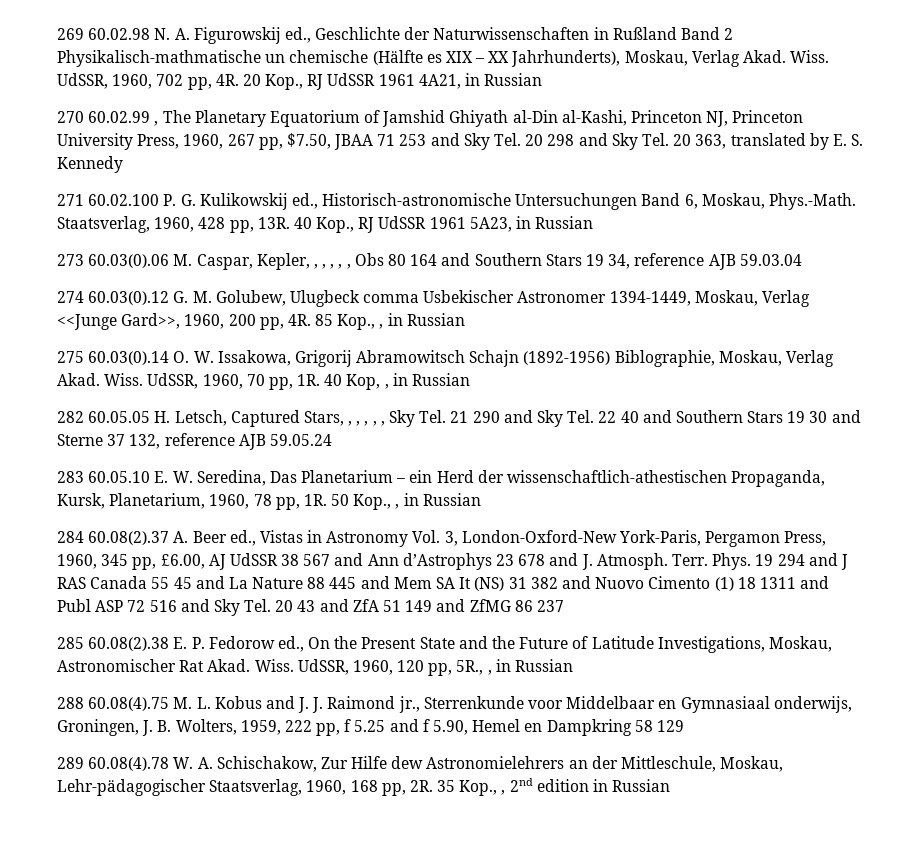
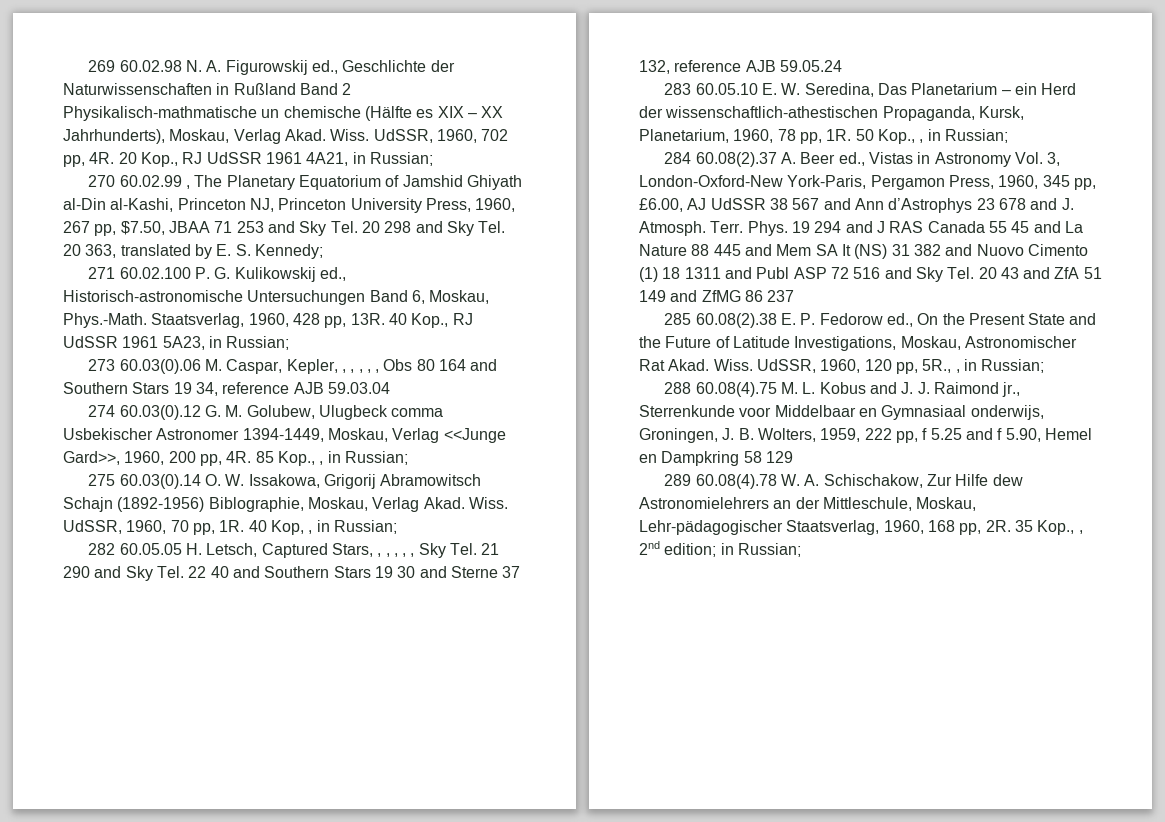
[484,73,543,86] Russian -> [369,152,433,166] Russian;
[57,156,123,173] Kennedy -> [254,244,323,259] Kennedy;
[535,216,594,229] Russian -> [226,336,290,350] Russian;
[406,313,465,326] Russian -> [344,451,408,465] Russian;
[412,373,471,386] Russian -> [333,520,397,534] Russian;
[422,493,481,506] Russian -> [944,129,1008,143] Russian;
[515,659,574,672] Russian -> [981,359,1045,373] Russian;
[536,779,671,792] edition in Russian -> [664,543,801,557] edition; in Russian;

